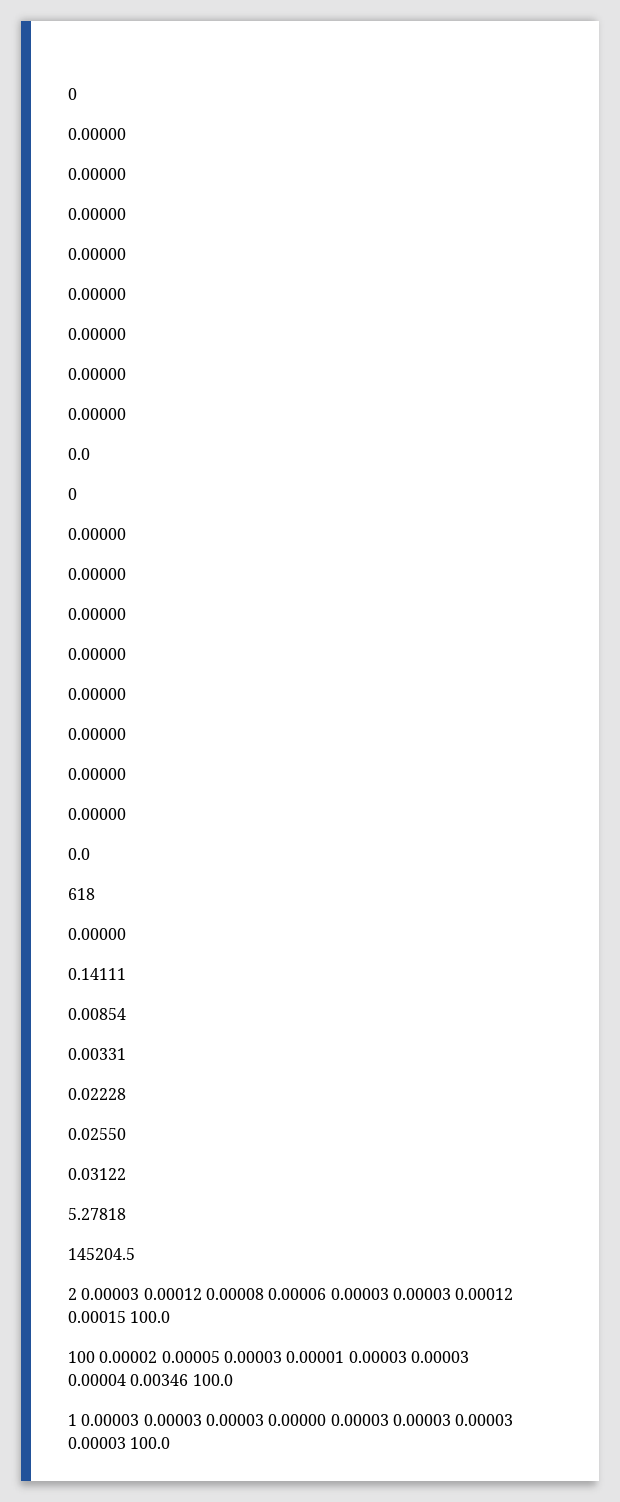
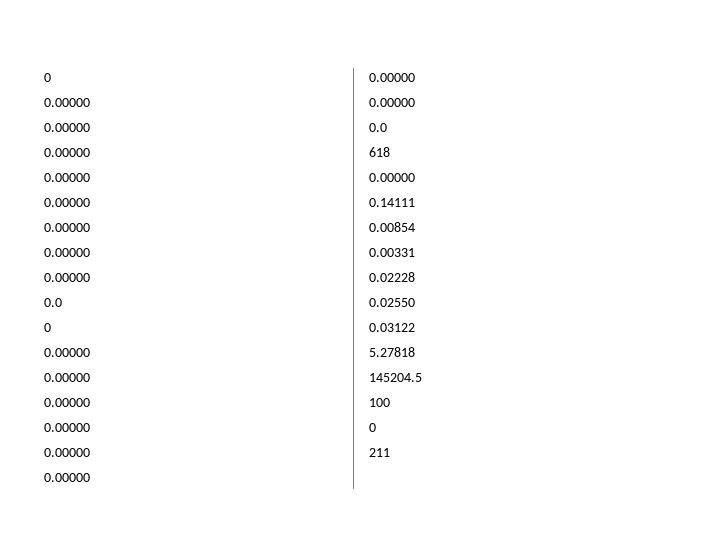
[68,1288,514,1300] [68,1311,171,1323] [68,1351,469,1363] [68,1374,233,1386] [68,1414,514,1426] [68,1437,171,1449] 2 0.00003 0.00012 0.00008 0.00006 0.00003 0.00003 0.00012 0.00015 100.0 // 100 0.00002 0.00005 0.00003 0.00001 0.00003 0.00003 0.00004 0.00346 100.0 // 1 0.00003 0.00003 0.00003 0.00000 0.00003 0.00003 0.00003 0.00003 100.0 -> [369,398,390,407] [369,423,376,432] [369,448,390,457] 100 // 0 // 211

